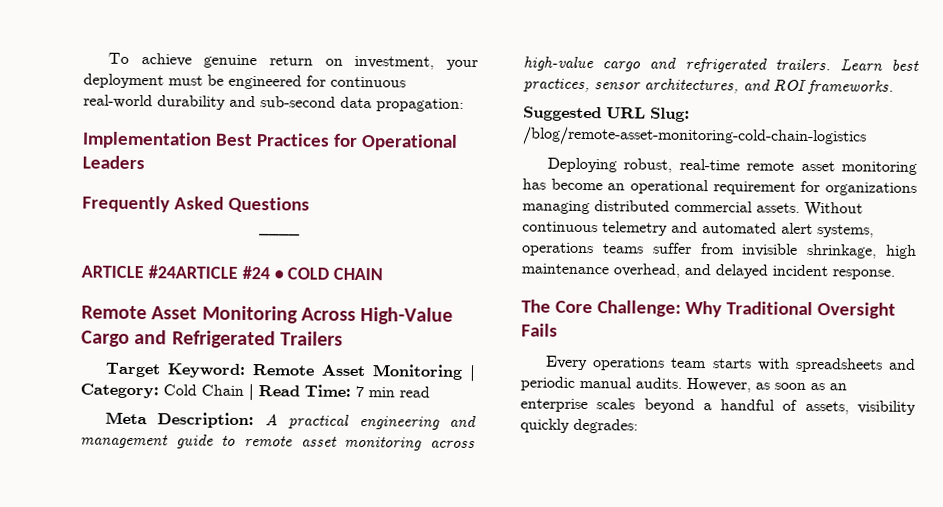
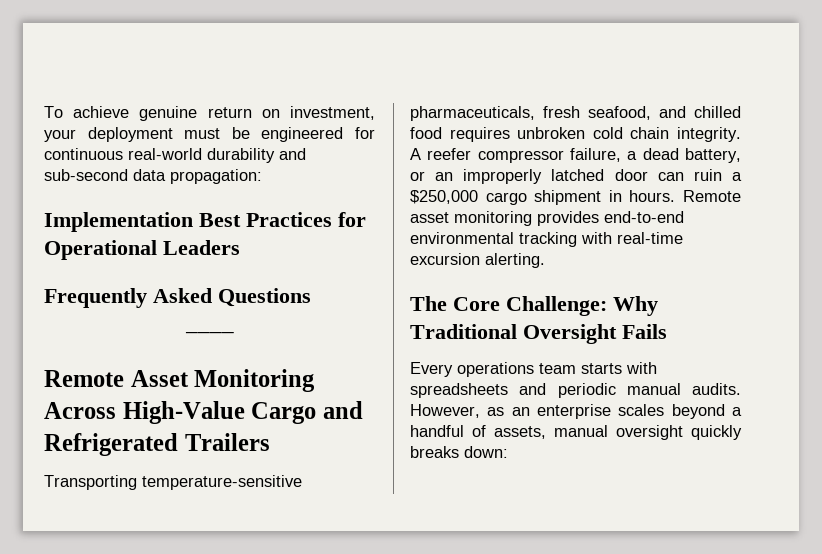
[81,265,384,281] // ARTICLE #24ARTICLE #24 • COLD CHAIN -> (234, 335) none
[105,362,477,382] [80,383,430,401] [105,411,476,430] [80,434,475,451] [523,56,919,73] [523,78,894,95] [523,106,690,122] [522,126,867,148] [547,157,917,175] [522,178,917,196] [522,200,863,217] [522,221,874,238] [521,242,917,259] [521,263,895,280] Target Keyword: Remote Asset Monitoring | Category: Cold Chain | Read Time: 7 min read // Meta Description: A practical engineering and management guide to remote asset monitoring across high-value cargo and refrigerated trailers. Learn best practices, sensor architectures, and ROI frameworks. // Suggested URL Slug: /blog/remote-asset-monitoring-cold-chain-logistics // Deploying robust, real-time remote asset monitoring has become an operational requirement for organizations managing distributed commercial assets. Without continuous telemetry and automated alert systems, operations teams suffer from invisible shrinkage, high maintenance overhead, and delayed incident response. -> [44,475,302,490] [410,106,741,121] [410,127,741,142] [410,148,741,163] [410,169,742,184] [410,190,741,205] [410,211,684,226] [410,232,683,247] [410,253,545,268] Transporting temperature-sensitive pharmaceuticals, fresh seafood, and chilled food requires unbroken cold chain integrity. A reefer compressor failure, a dead battery, or an improperly latched door can ruin a $250,000 cargo shipment in hours. Remote asset monitoring provides end-to-end environmental tracking with real-time excursion alerting.
[774,382,825,391] soon as -> (505, 411) none
[857,400,916,415] [520,418,638,434] visibility quickly degrades: -> [554,425,742,440] [410,446,508,458] manual oversight quickly breaks down:

